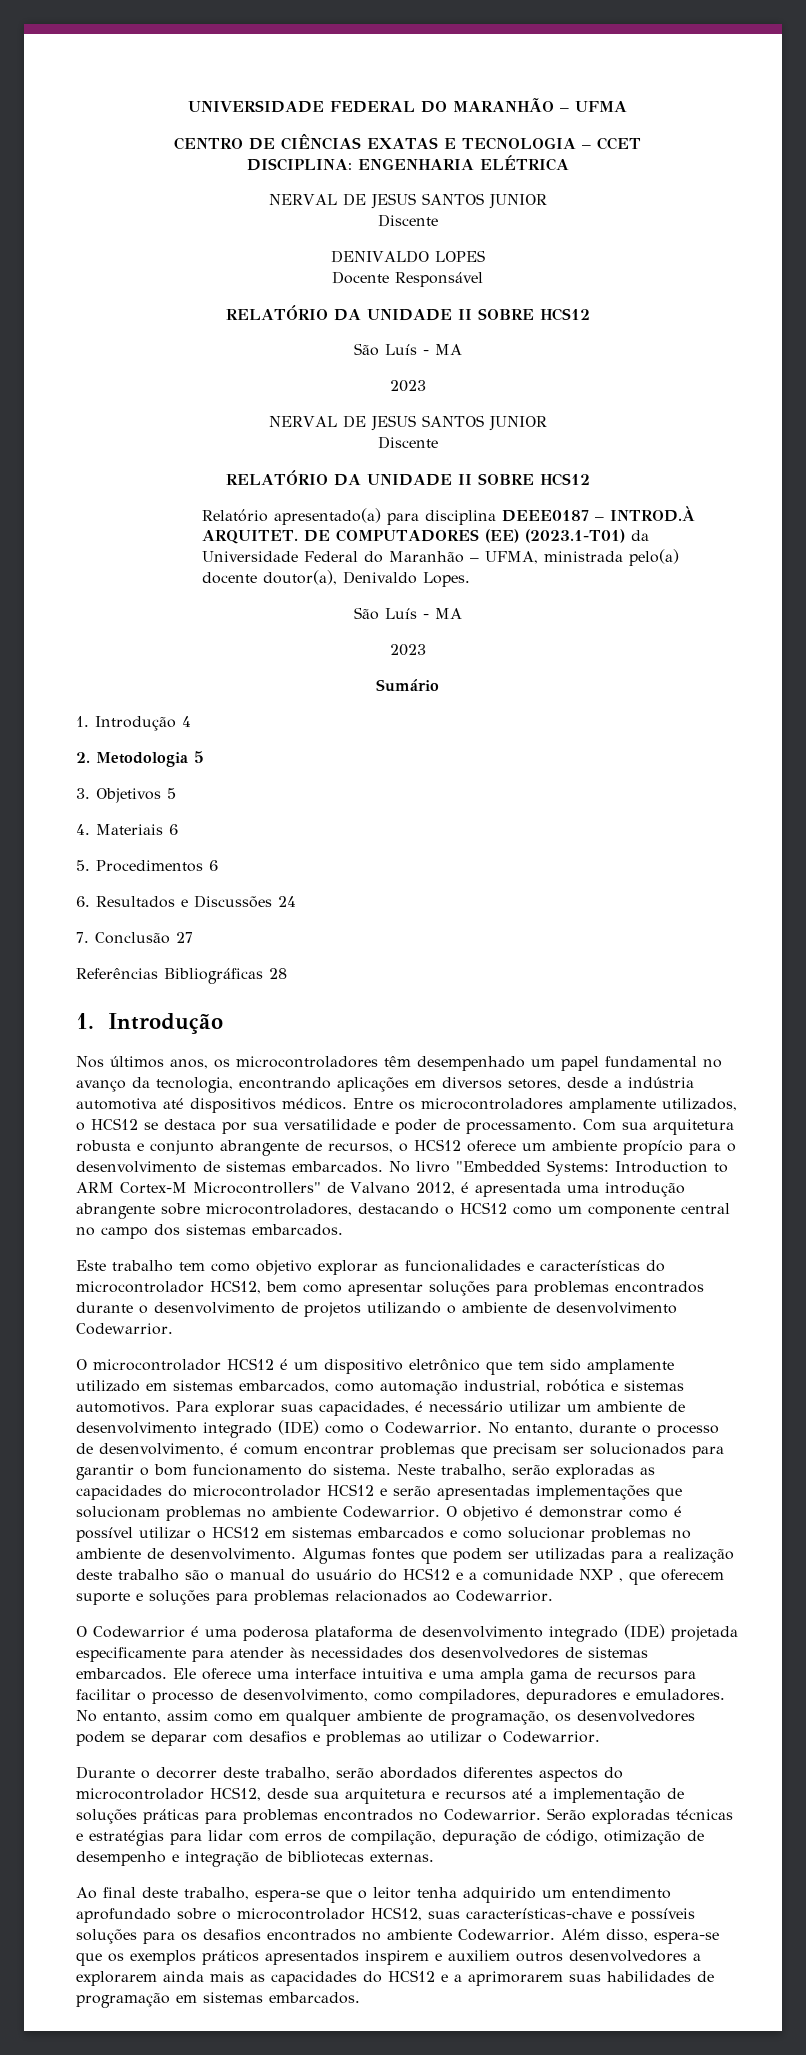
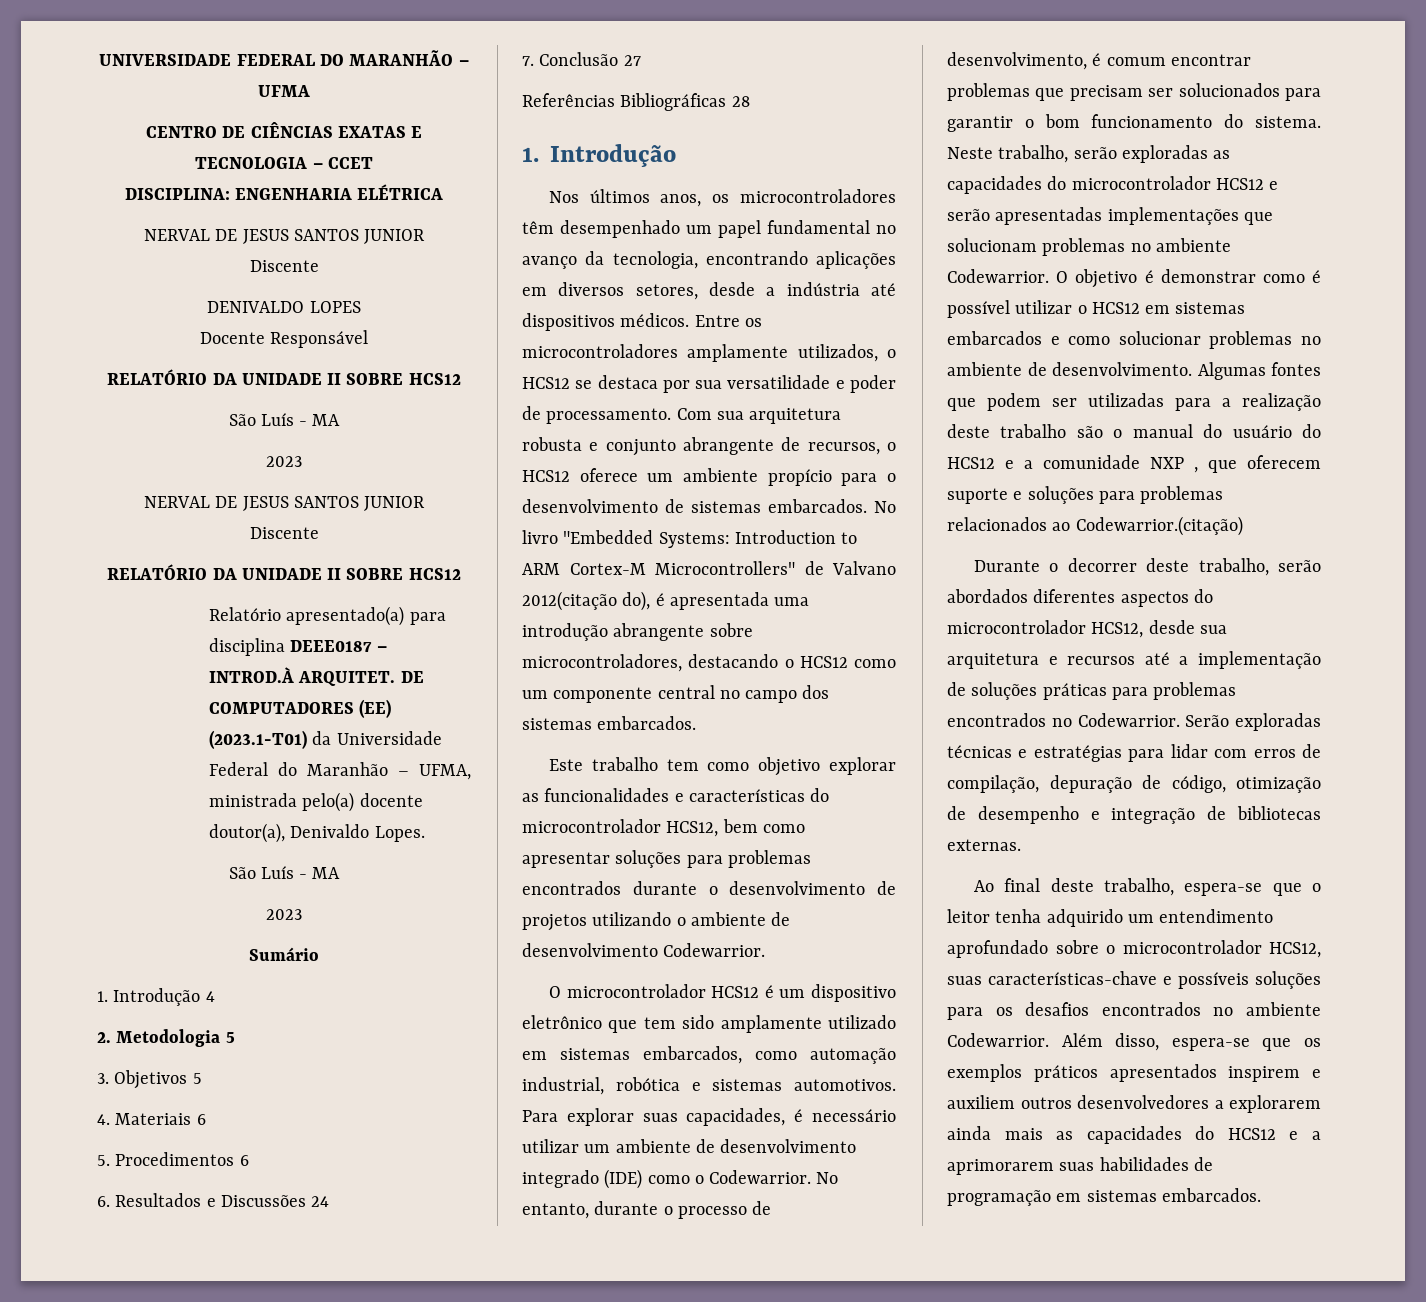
[76,1098,157,1110] automotiva -> (860, 289) none
[415,1182,455,1195] 2012, -> [522,591,651,611] 2012(citação do),
[456,1590,553,1602] [76,1624,738,1642] [76,1647,648,1662] [76,1668,696,1684] [76,1689,725,1704] [76,1710,695,1726] [76,1731,600,1746] Codewarrior. // O Codewarrior é uma poderosa plataforma de desenvolvimento integrado (IDE) projetada especificamente para atender às necessidades dos desenvolvedores de sistemas embarcados. Ele oferece uma interface intuitiva e uma ampla gama de recursos para facilitar o processo de desenvolvimento, como compiladores, depuradores e emuladores. No entanto, assim como em qualquer ambiente de programação, os desenvolvedores podem se deparar com desafios e problemas ao utilizar o Codewarrior. -> [1075,516,1243,536] Codewarrior.(citação)

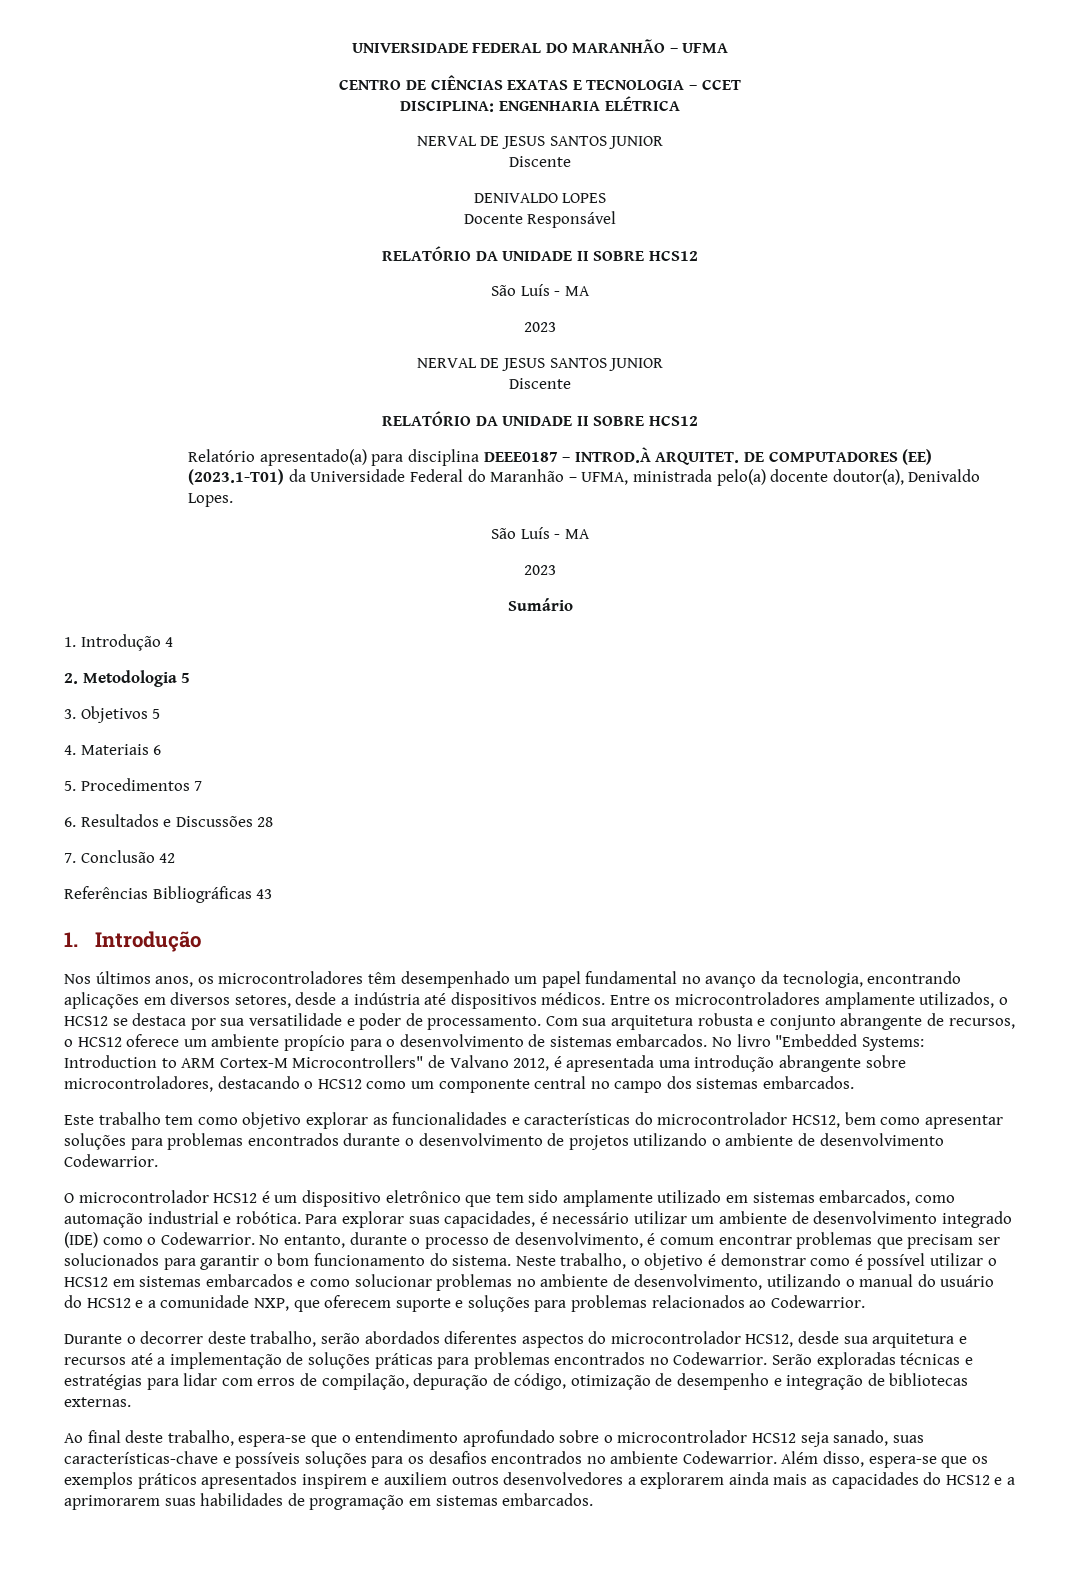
[239,1155,249,1166] 6 -> [194,781,203,791] 7
[311,1196,330,1207] 24 -> [257,817,274,827] 28
[623,55,641,66] 27 -> [159,853,176,863] 42
[731,96,750,107] 28 -> [256,889,273,899] 43
[522,591,651,611] 2012(citação do), -> [513,1058,550,1071] 2012,
[522,1077,896,1095] industrial, robótica e sistemas automotivos. -> [147,1211,301,1224] industrial e robótica.
[1073,145,1231,163] [947,176,1279,194] [947,207,1273,225] [947,238,1231,256] [947,269,1069,283] serão exploradas as capacidades do microcontrolador HCS12 e serão apresentadas implementações que solucionam problemas no ambiente Codewarrior. O -> [630,1258,640,1266] o
[1052,362,1321,380] [947,393,1321,411] [947,424,1103,438] desenvolvimento. Algumas fontes que podem ser utilizadas para a realização deste trabalho são -> [634,1274,842,1290] desenvolvimento, utilizando
[1150,457,1198,473] NXP , -> [253,1298,289,1311] NXP,
[1075,516,1243,536] Codewarrior.(citação) -> [770,1295,865,1308] Codewarrior.
[947,909,1154,927] leitor tenha adquirido um -> (351, 1439) none
[1269,942,1321,958] HCS12, -> [752,1430,889,1447] HCS12 seja sanado,

